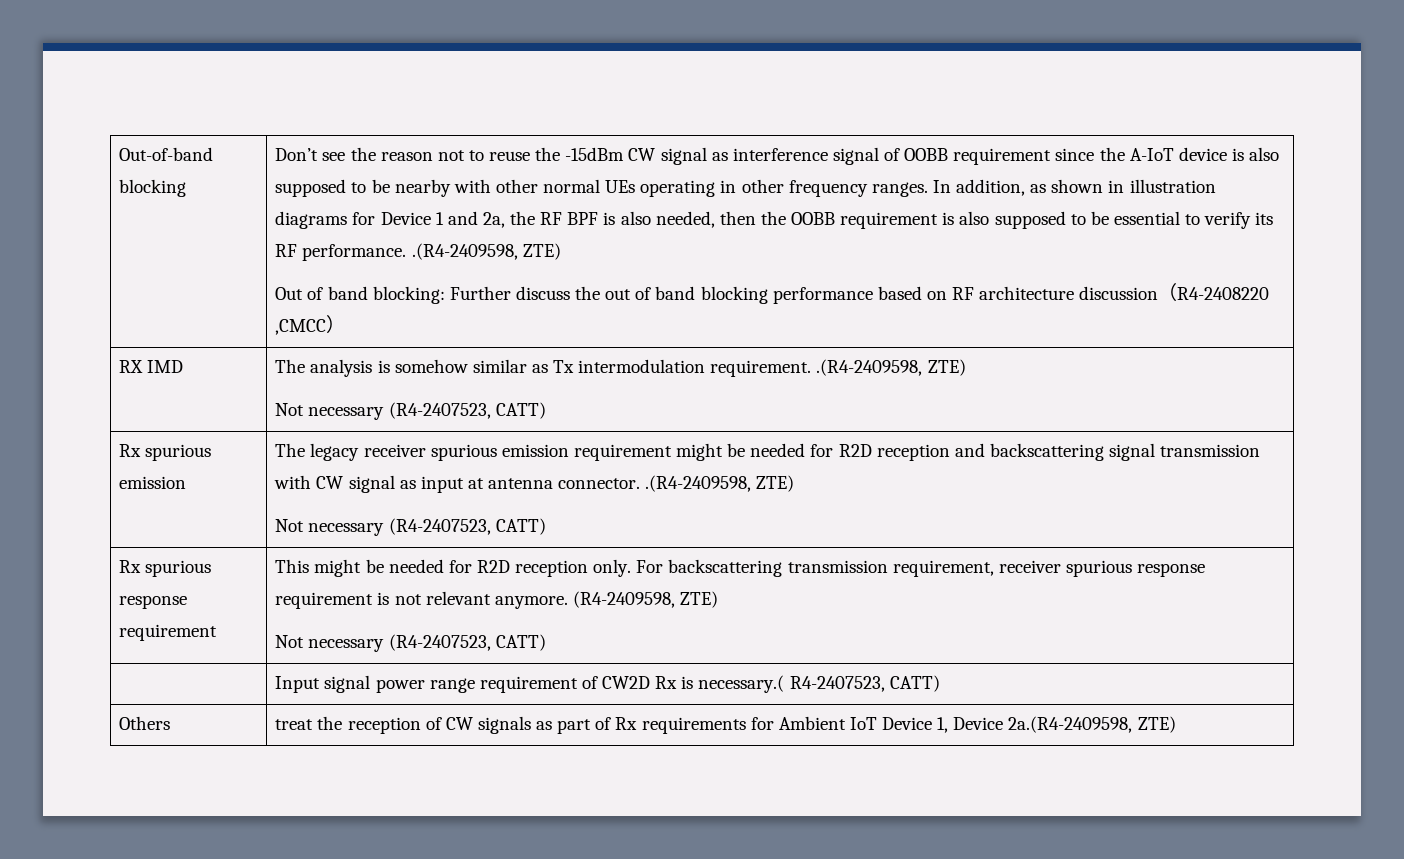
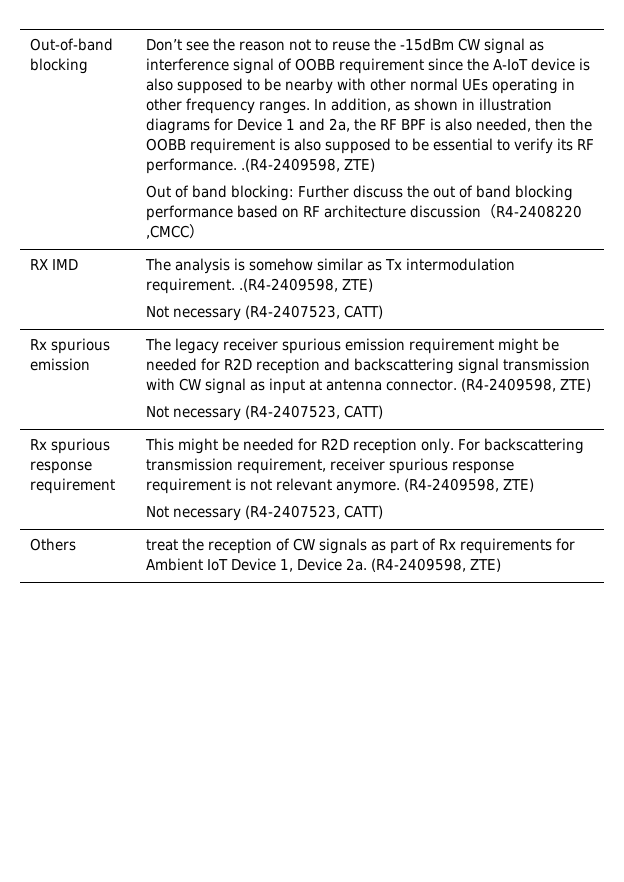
[645,475,752,492] .(R4-2409598, -> [461,378,557,392] (R4-2409598,
[275,675,940,693] // | Input signal power range requirement of CW2D Rx is necessary.( R4-2407523, CATT) -> (383, 512) none
[1008,716,1133,733] 2a.(R4-2409598, -> [345,558,466,572] 2a. (R4-2409598,

